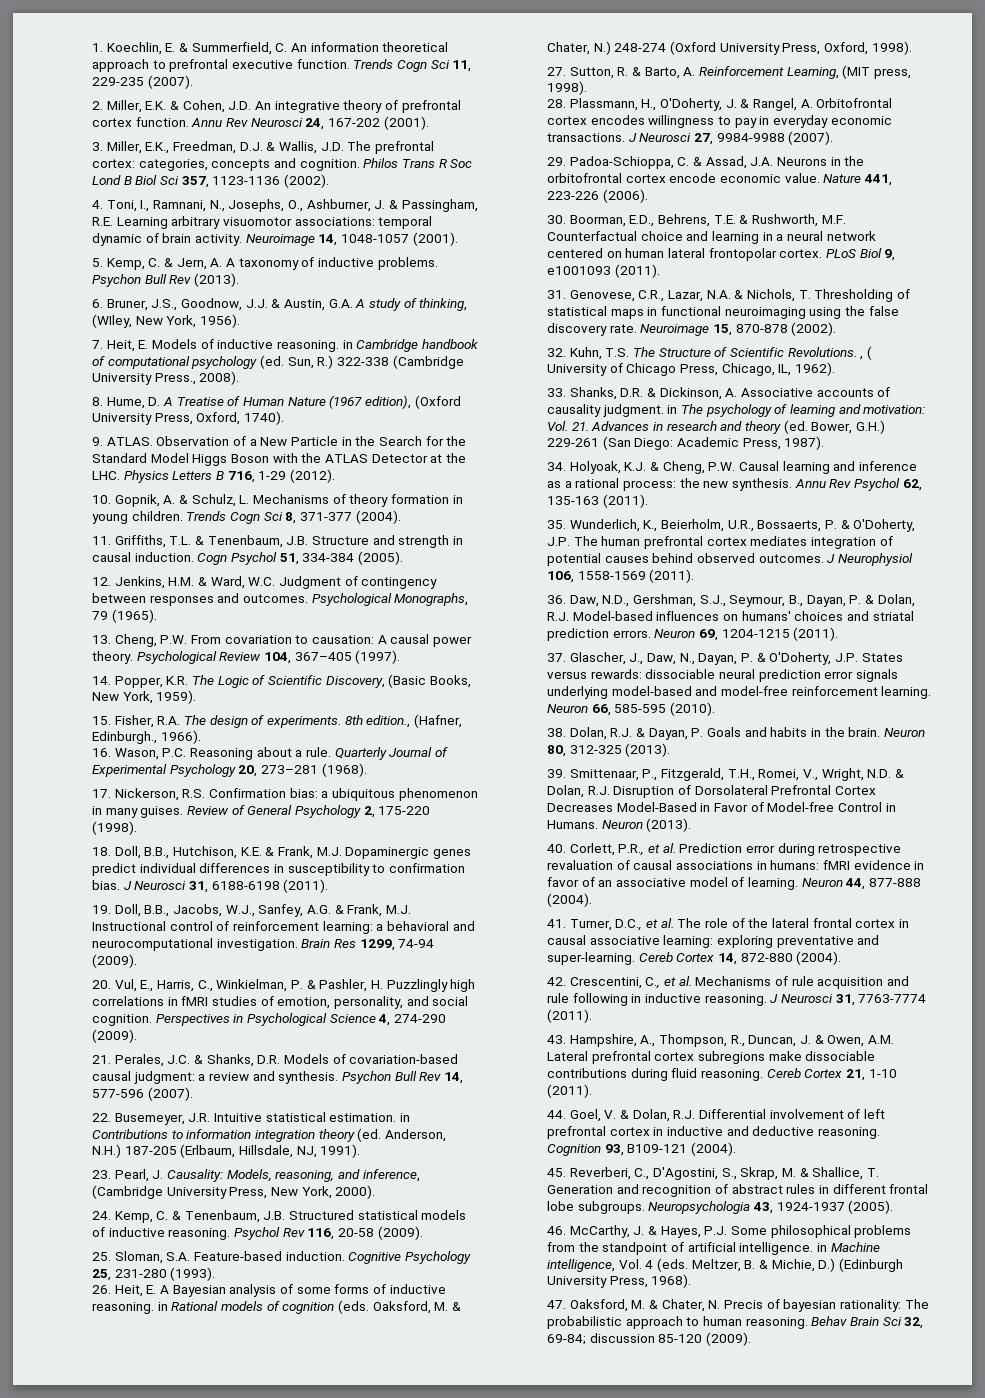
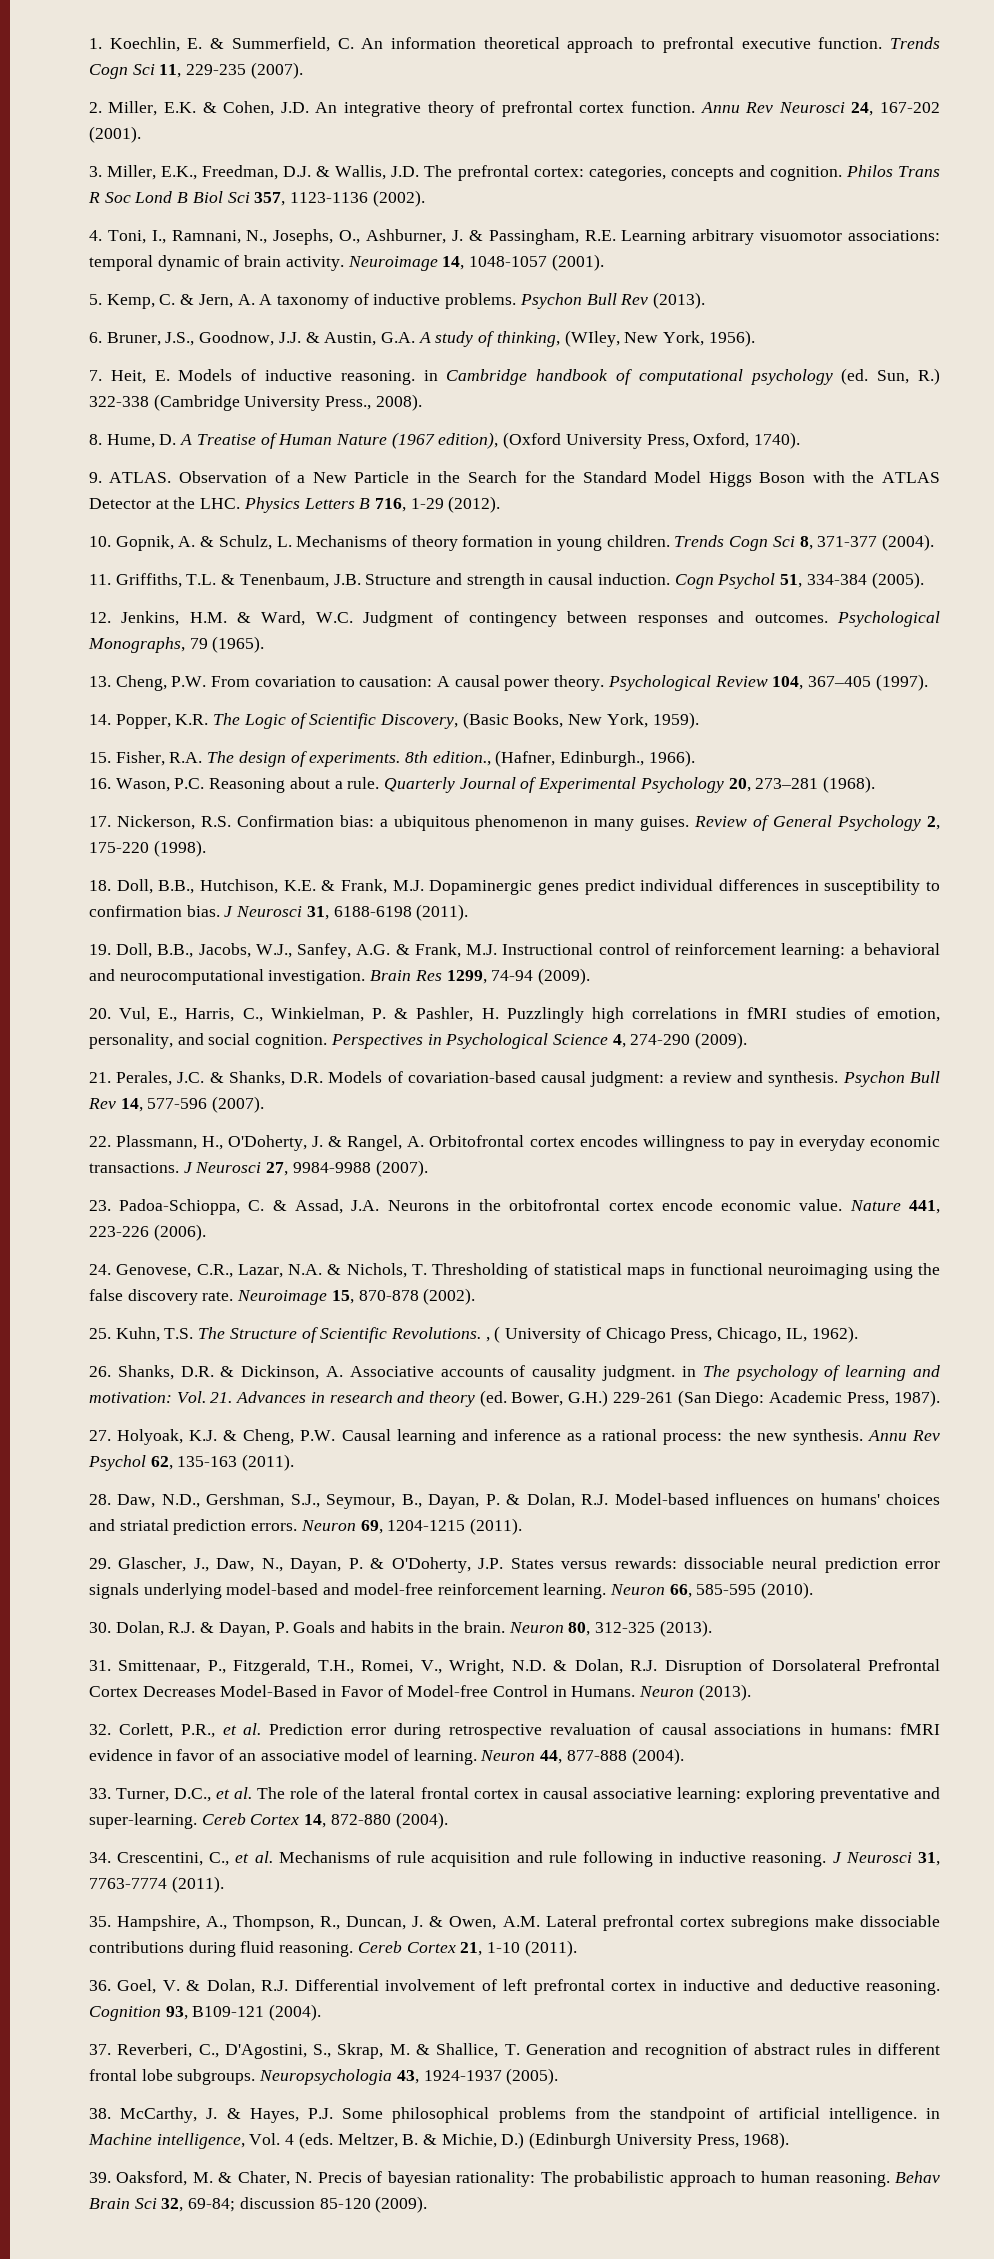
[114,1112,410,1125] [92,1128,446,1142] [92,1144,361,1158] [92,1169,420,1182] [92,1185,376,1199] [92,1210,467,1223] [92,1226,423,1240] [92,1251,471,1264] [92,1267,216,1281] [92,1284,446,1297] [92,1300,461,1314] [547,41,912,55] [547,65,911,79] [547,81,588,95] [547,99,567,108] Busemeyer, J.R. Intuitive statistical estimation. in Contributions to information integration theory (ed. Anderson, N.H.) 187-205 (Erlbaum, Hillsdale, NJ, 1991). // 23. Pearl, J. Causality: Models, reasoning, and inference, (Cambridge University Press, New York, 2000). // 24. Kemp, C. & Tenenbaum, J.B. Structured statistical models of inductive reasoning. Psychol Rev 116, 20-58 (2009). // 25. Sloman, S.A. Feature-based induction. Cognitive Psychology 25, 231-280 (1993). // 26. Heit, E. A Bayesian analysis of some forms of inductive reasoning. in Rational models of cognition (eds. Oaksford, M. & Chater, N.) 248-274 (Oxford University Press, Oxford, 1998). // 27. Sutton, R. & Barto, A. Reinforcement Learning, (MIT press, 1998). // 28. -> (111, 1141) none
[547,157,567,166] 29. -> [88,1200,111,1211] 23.
[547,214,846,227] [547,231,876,244] [547,248,896,261] [547,264,660,278] [547,290,567,299] 30. Boorman, E.D., Behrens, T.E. & Rushworth, M.F. Counterfactual choice and learning in a neural network centered on human lateral frontopolar cortex. PLoS Biol 9, e1001093 (2011). // 31. -> [88,1264,111,1275] 24.
[547,348,567,357] 32. -> [88,1328,111,1339] 25.
[547,388,567,397] 33. -> [88,1366,111,1377] 26.
[547,462,567,471] 34. -> [88,1430,111,1441] 27.
[547,519,916,532] [547,536,893,549] [547,553,913,566] [547,569,695,583] [547,595,567,604] 35. Wunderlich, K., Beierholm, U.R., Bossaerts, P. & O'Doherty, J.P. The human prefrontal cortex mediates integration of potential causes behind observed outcomes. J Neurophysiol 106, 1558-1569 (2011). // 36. -> [88,1494,111,1505] 28.
[547,653,567,662] 37. -> [88,1558,111,1569] 29.
[547,728,567,737] 38. -> [88,1622,111,1633] 30.
[547,769,567,778] 39. -> [88,1660,111,1671] 31.
[547,844,567,853] 40. -> [88,1724,111,1735] 32.
[547,919,567,928] 41. -> [88,1788,111,1799] 33.
[547,977,567,986] 42. -> [88,1852,111,1863] 34.
[547,1035,567,1044] 43. -> [88,1916,111,1927] 35.
[547,1110,567,1119] 44. -> [88,1980,111,1991] 36.
[547,1168,567,1177] 45. -> [88,2044,111,2055] 37.
[547,1226,567,1235] 46. -> [88,2108,111,2119] 38.
[547,1300,567,1309] 47. -> [88,2172,111,2183] 39.

